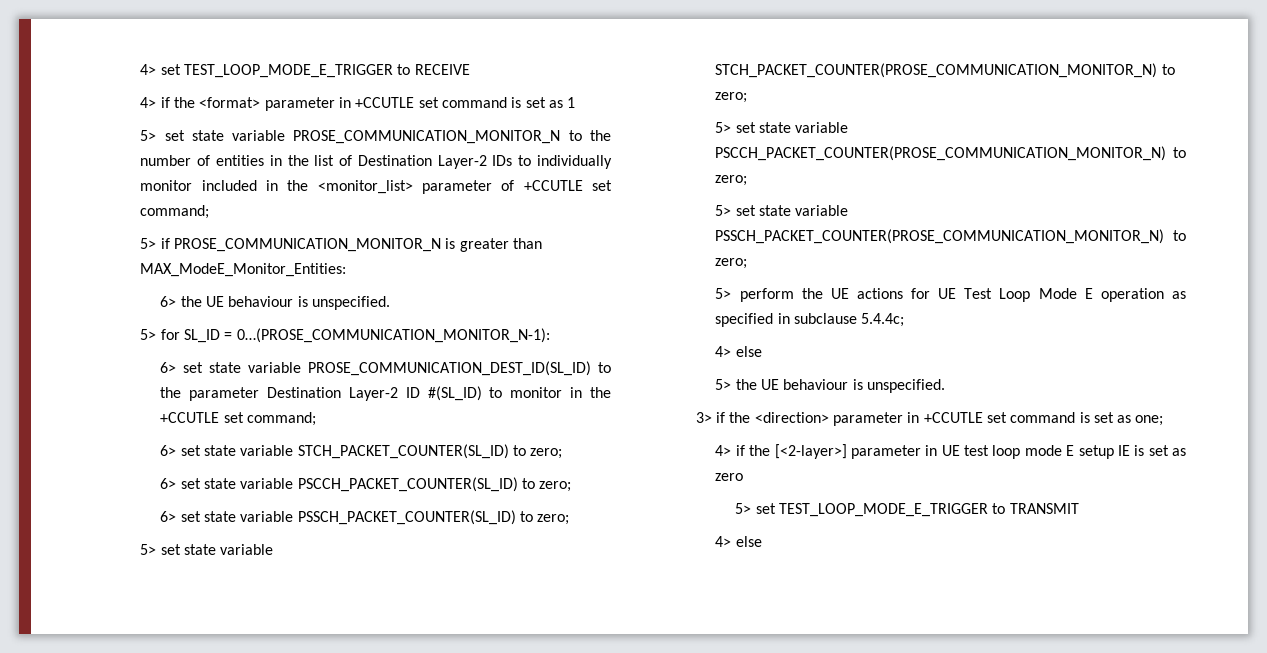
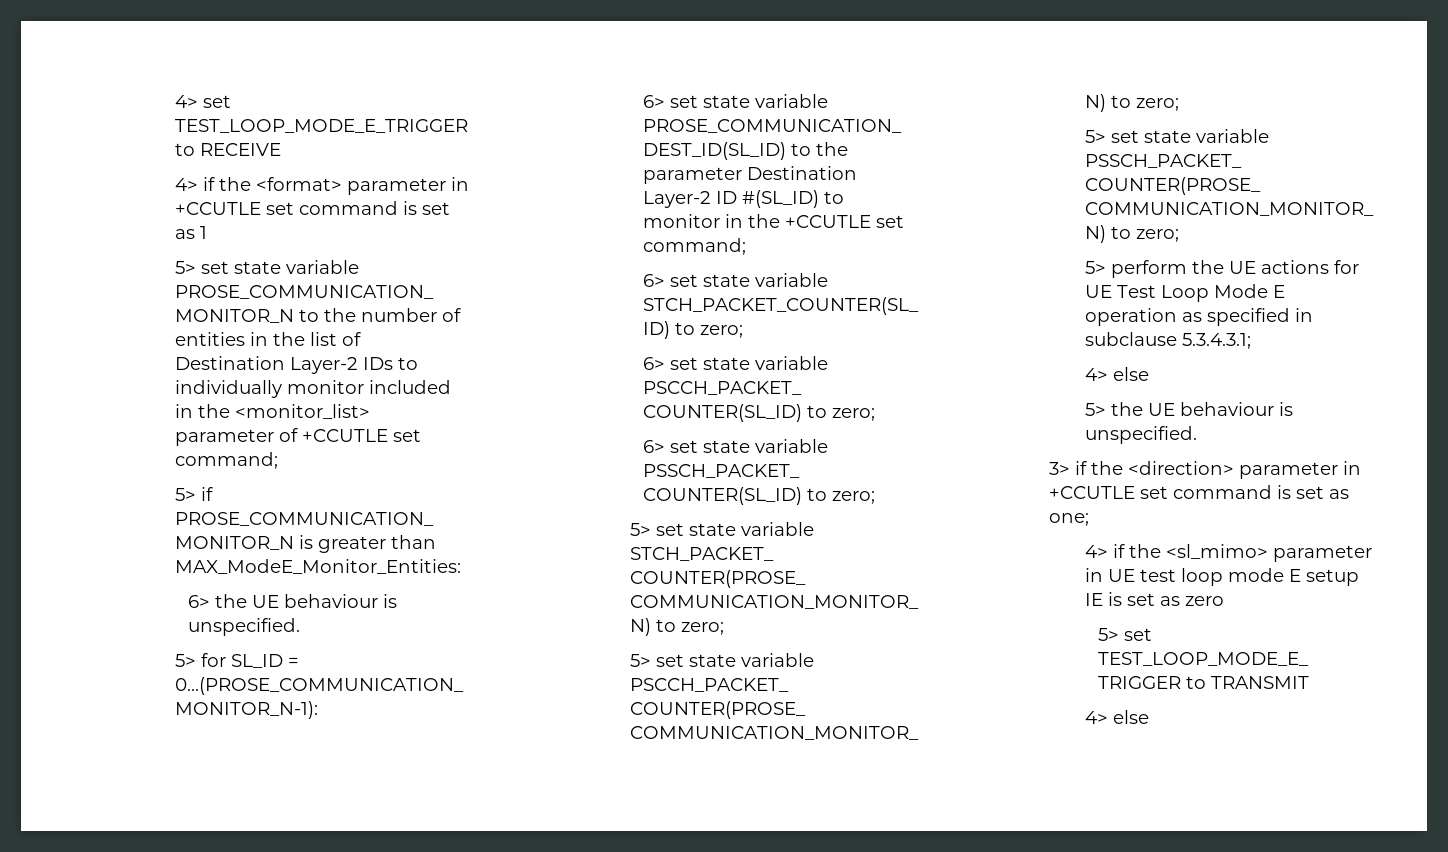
[861,313,905,327] 5.4.4c; -> [1182,333,1252,349] 5.3.4.3.1;
[774,444,847,459] [<2-layer>] -> [1166,544,1269,559] <sl_mimo>

